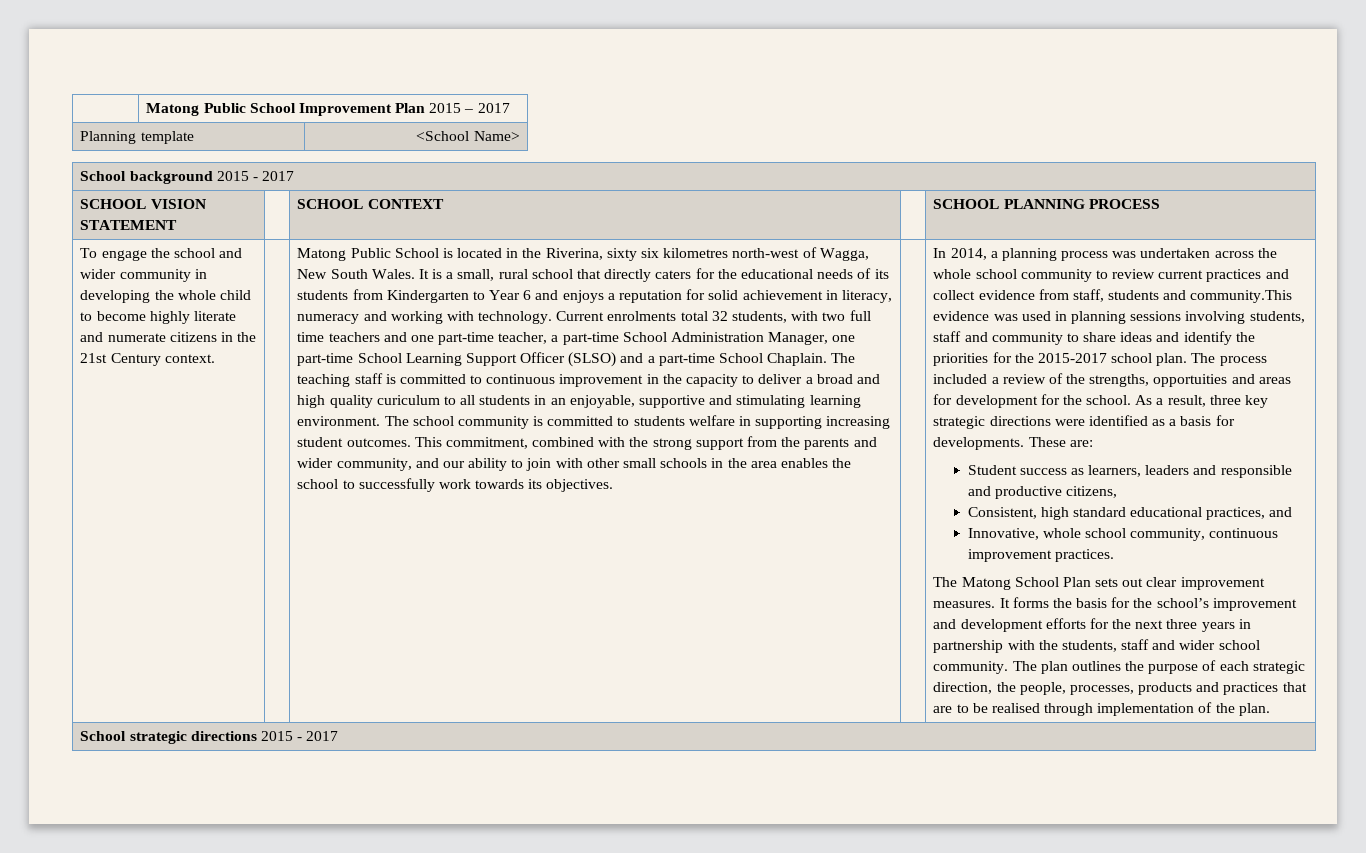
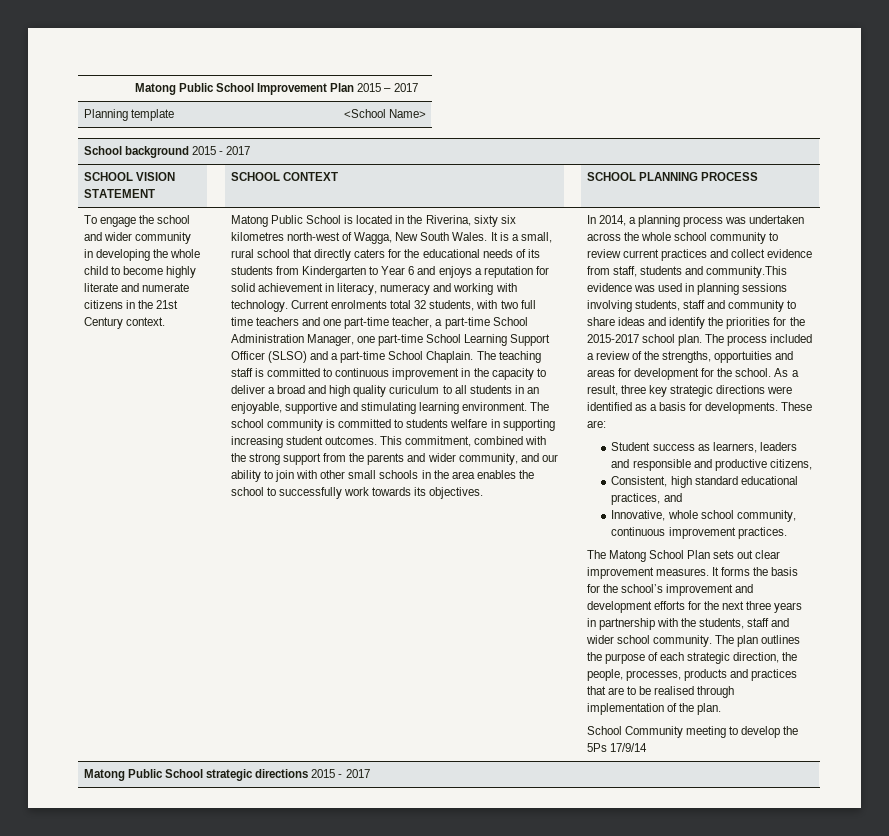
(1270, 709) // -> [586,726,799,738] [586,743,647,752] [83,769,163,781] // School Community meeting to develop the 5Ps 17/9/14 // Matong Public

